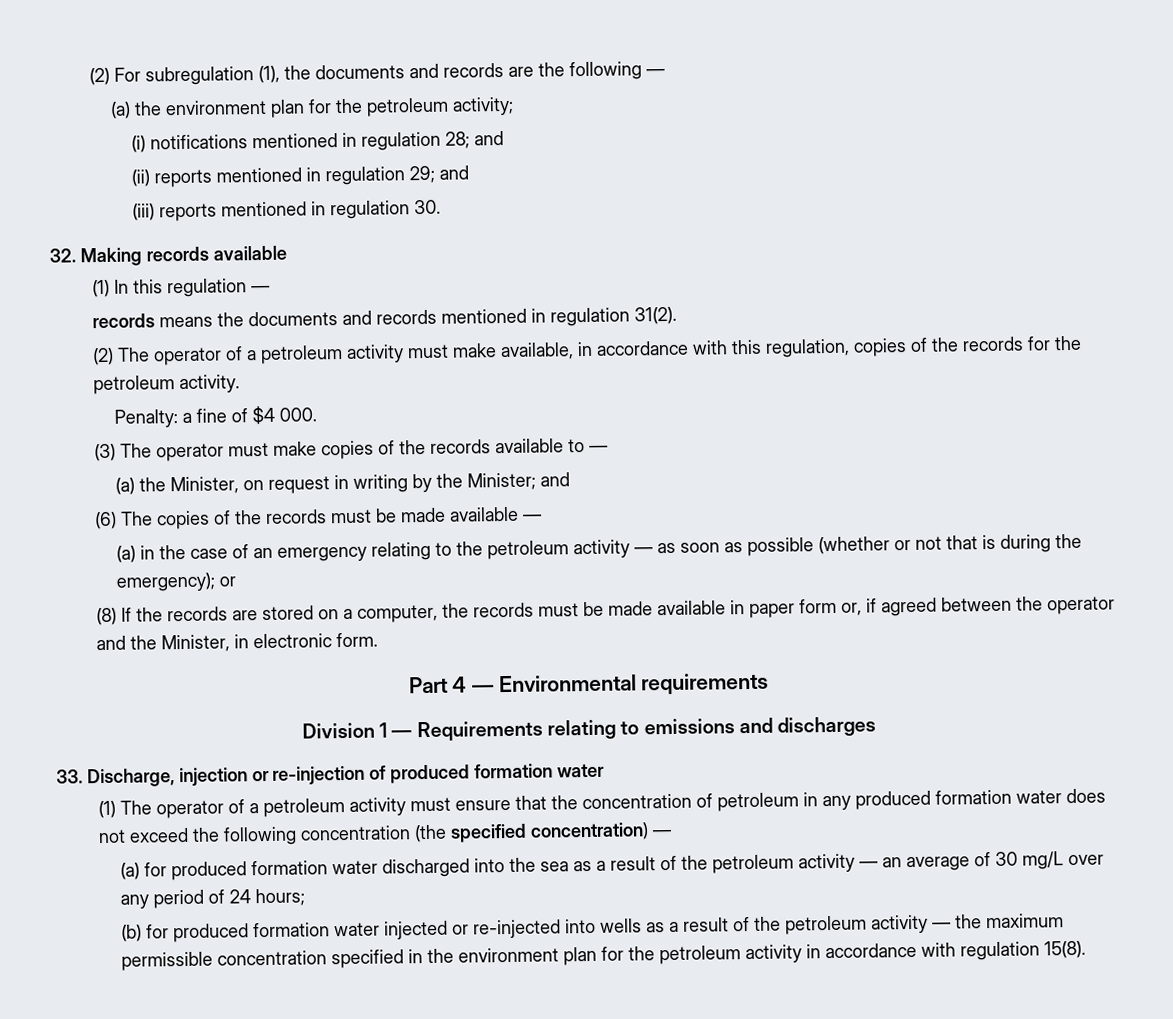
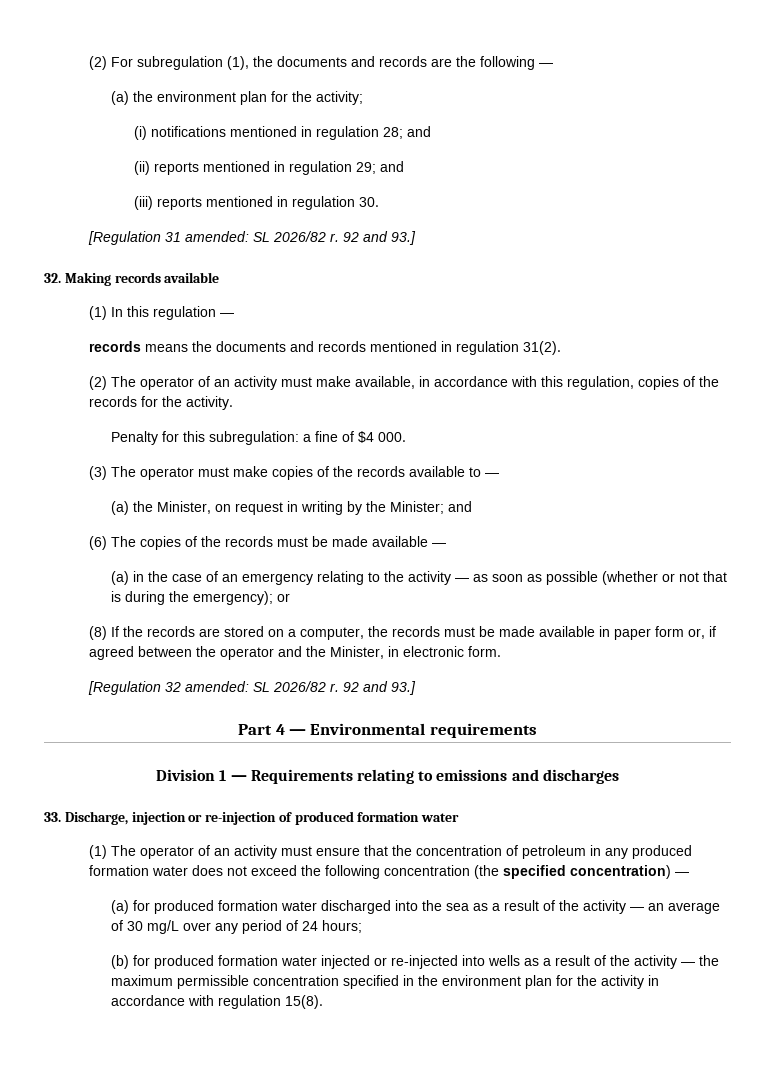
[365,97,449,117] petroleum -> (313, 96) none
(442, 207) none -> [87,231,416,245] // [Regulation 31 amended: SL 2026/82 r. 92 and 93.]
[245,345,343,365] a petroleum -> [213,379,230,387] an
[92,375,175,395] petroleum -> (182, 401) none
[113,409,178,428] Penalty: -> [111,431,300,445] Penalty for this subregulation:
[486,540,569,560] petroleum -> (405, 576) none
(378, 640) none -> [87,681,416,695] // [Regulation 32 amended: SL 2026/82 r. 92 and 93.]
[248,798,345,818] a petroleum -> [213,848,230,856] an
[711,854,794,874] petroleum -> (580, 905) none
[784,915,867,935] petroleum -> (631, 960) none
[658,945,741,965] petroleum -> (598, 980) none

